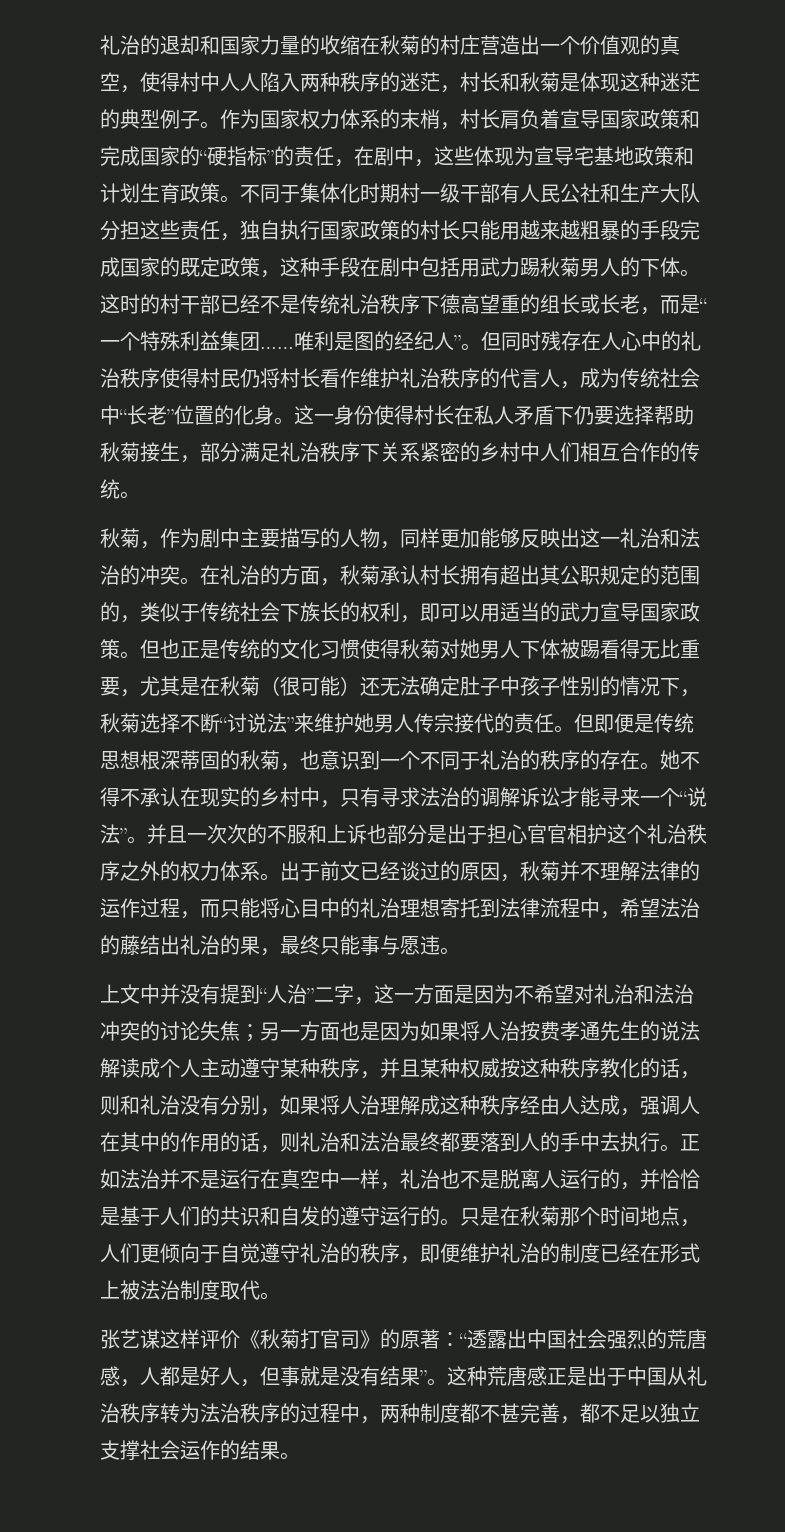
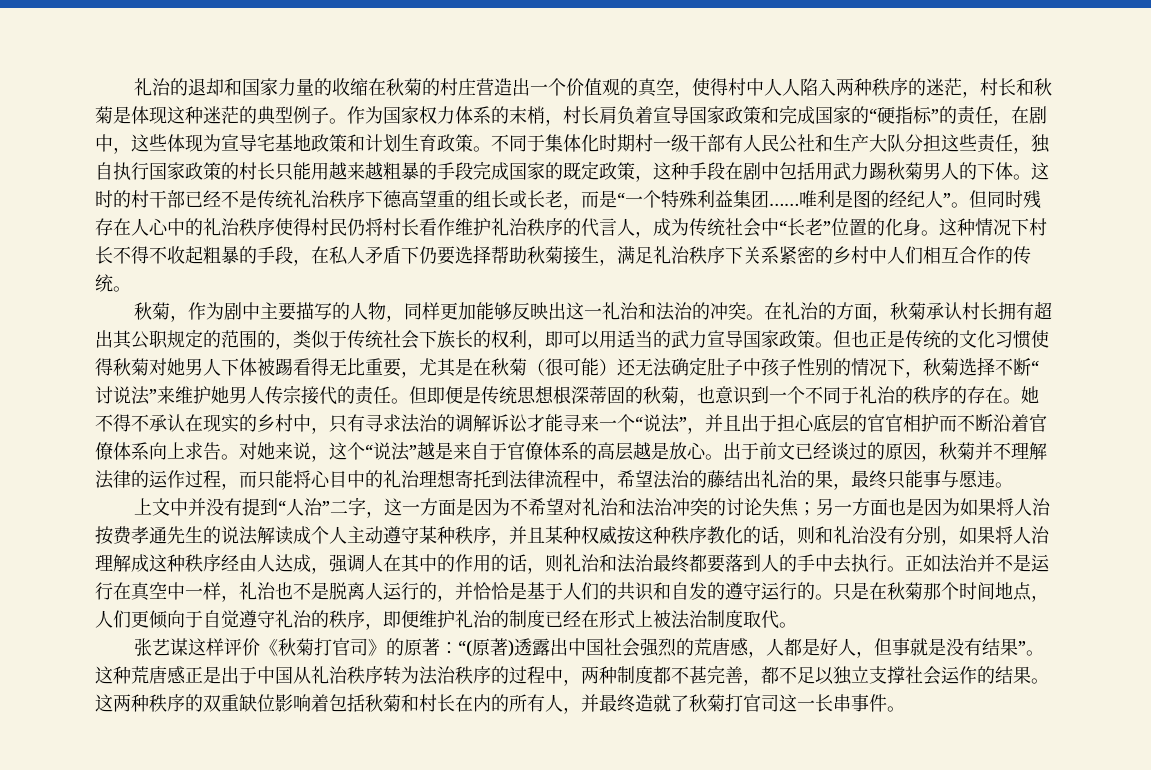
[314,405,454,425] 一身份使得村长 -> [957,218,1047,236] [95,246,311,266] 种情况下村长不得不收起粗暴的手段，
[200,442,240,462] 部分 -> (617, 262) none
[127,824,447,844] 。并且一次次的不服和上诉也部分是 -> [687,414,741,434] ，并且
(527, 834) none -> [813,414,867,433] 底层的
[607,824,707,844] [100,861,260,881] 这个礼治秩序之外的权力体系 -> [939,414,1047,432] [95,442,706,462] 而不断沿着官僚体系向上求告。对她来说，这个“说法”越是来自于官僚体系的高层越是放心
[459,1333,467,1347] “ -> [458,638,515,657] “(原著)
(300, 1456) none -> [95,694,905,714] 这两种秩序的双重缺位影响着包括秋菊和村长在内的所有人，并最终造就了秋菊打官司这一长串事件。

